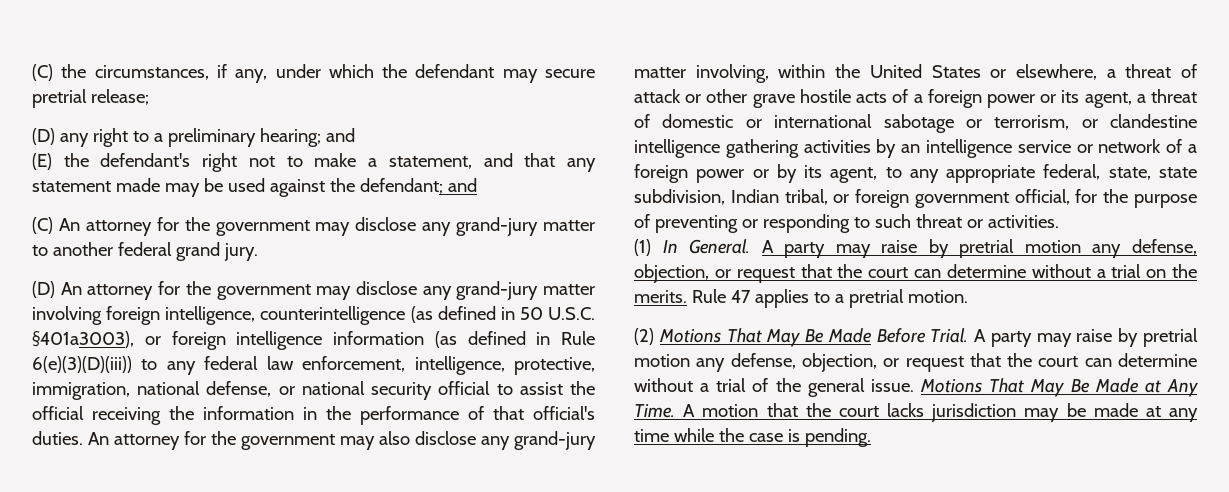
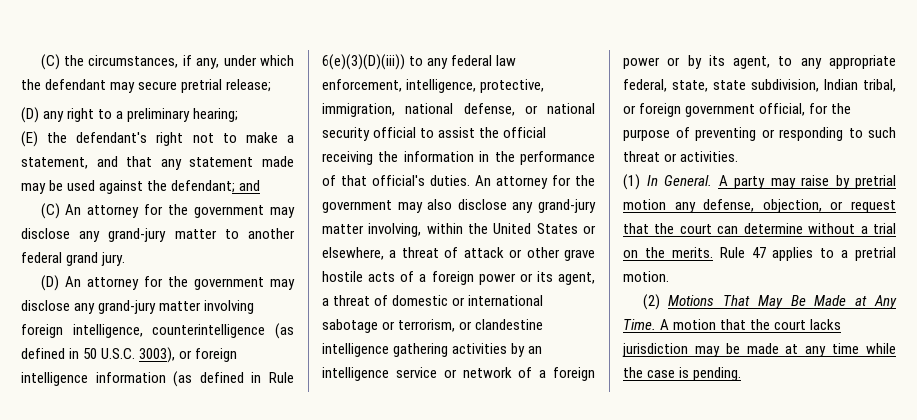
[325,128,355,142] and -> (239, 115) none
[32,331,134,348] §401a3003), -> [139,347,176,363] 3003),
[876,328,1198,347] [634,353,1197,372] [634,378,1139,397] Before Trial. A party may raise by pretrial motion any defense, objection, or request that the court can determine without a trial of the general issue. Motions That May Be Made -> (847, 300) none

